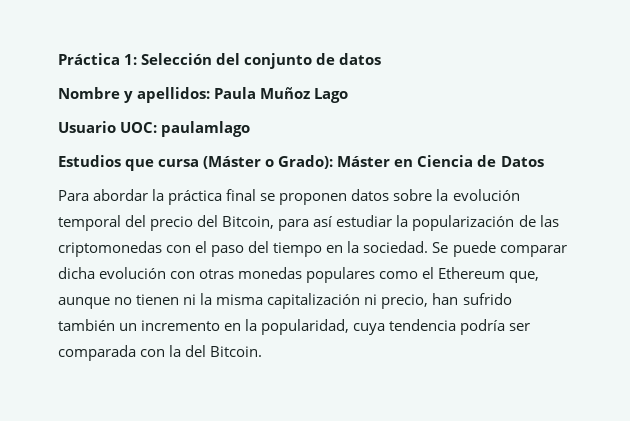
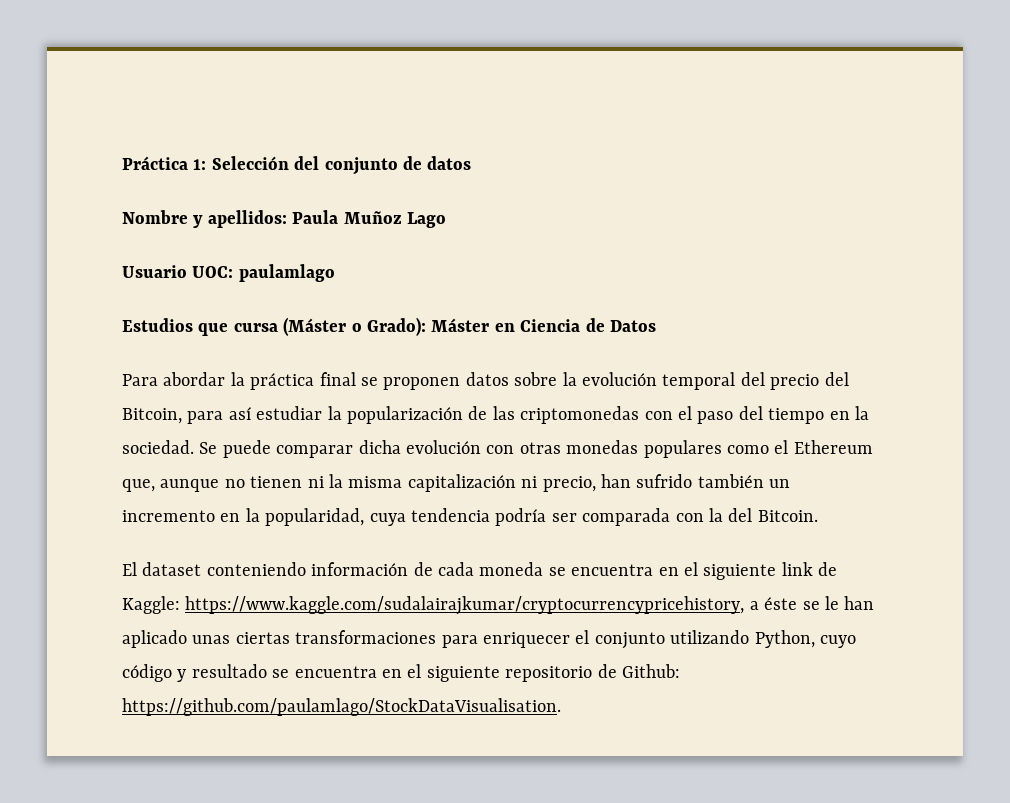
(263, 351) none -> [122,562,838,580] [122,596,875,615] [122,630,856,649] [122,664,680,682] [122,698,561,716] // El dataset conteniendo información de cada moneda se encuentra en el siguiente link de Kaggle: https://www.kaggle.com/sudalairajkumar/cryptocurrencypricehistory, a éste se le han aplicado unas ciertas transformaciones para enriquecer el conjunto utilizando Python, cuyo código y resultado se encuentra en el siguiente repositorio de Github: https://github.com/paulamlago/StockDataVisualisation.

